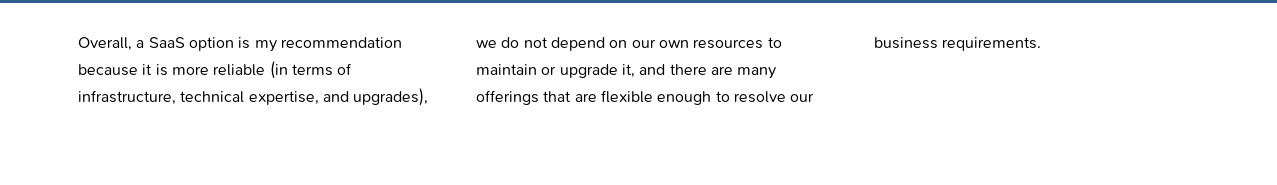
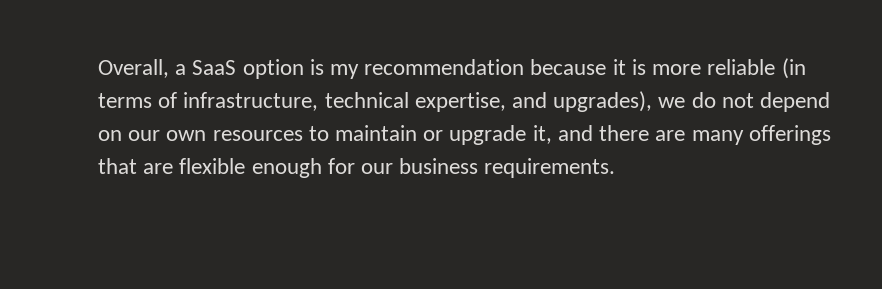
[715,91,786,103] to resolve -> [327,158,355,174] for

